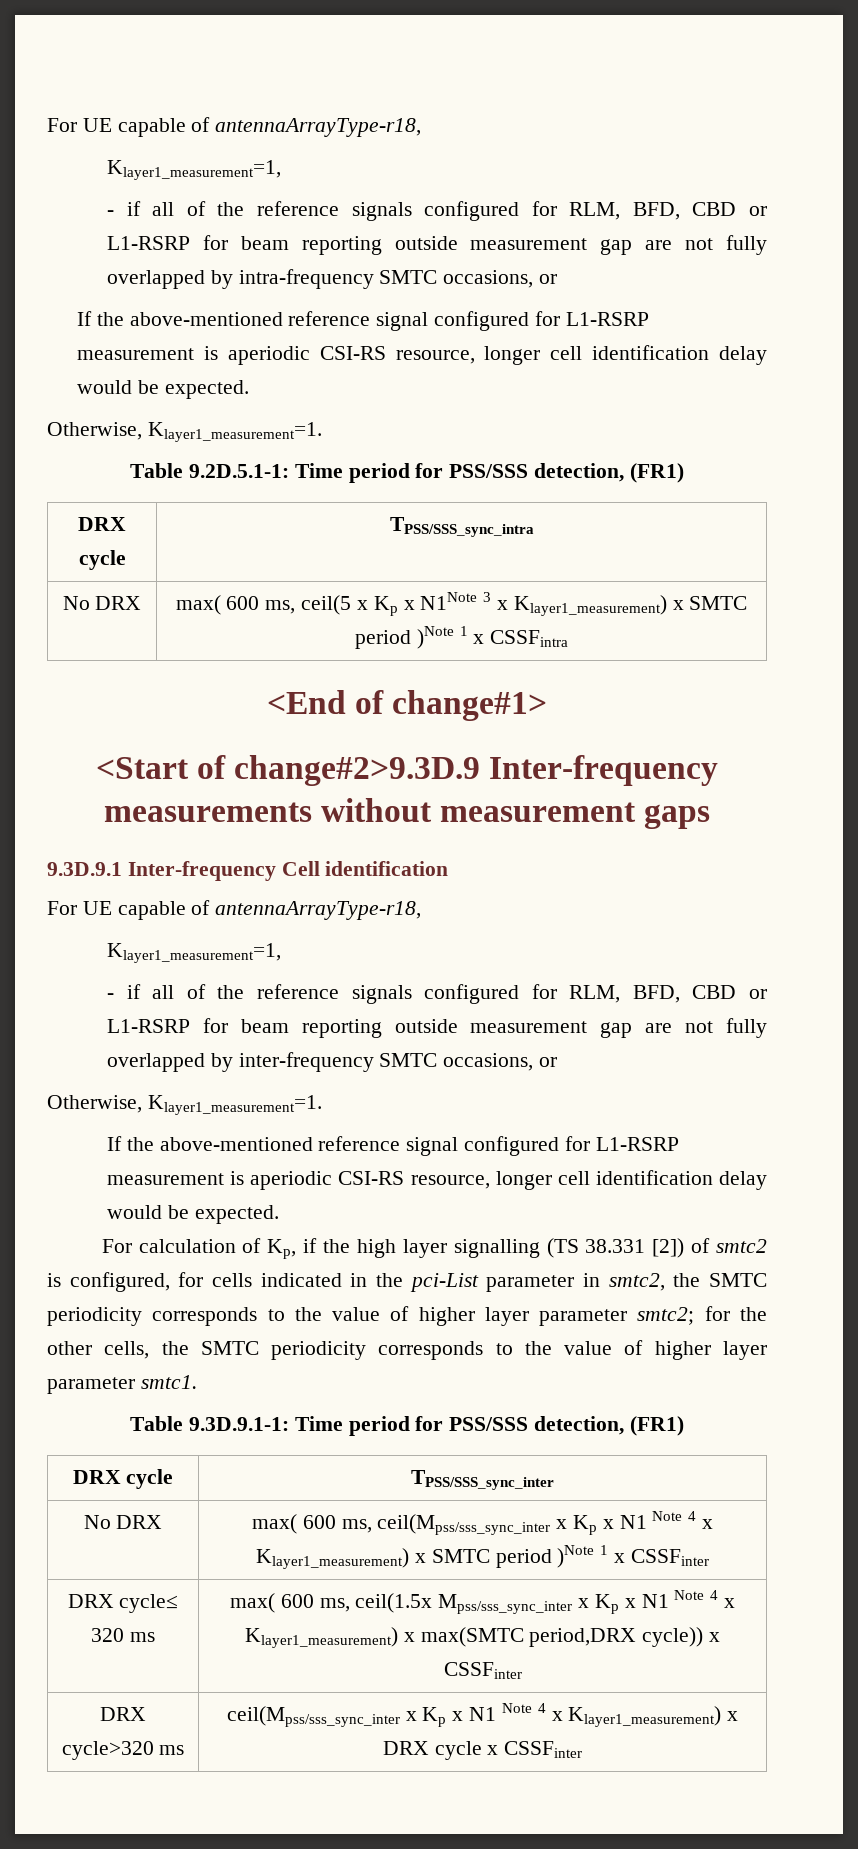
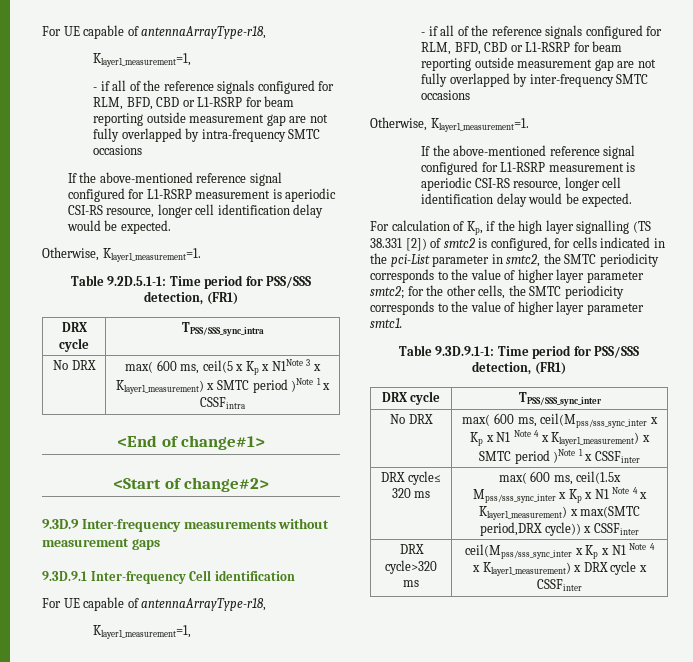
[443,270,558,288] occasions, or -> [93,145,143,155] occasions
[234,755,481,786] change#2>9.3D.9 -> [183,477,269,492] [42,519,79,529] change#2> // 9.3D.9
[443,1053,558,1071] occasions, or -> [421,90,471,100] occasions

